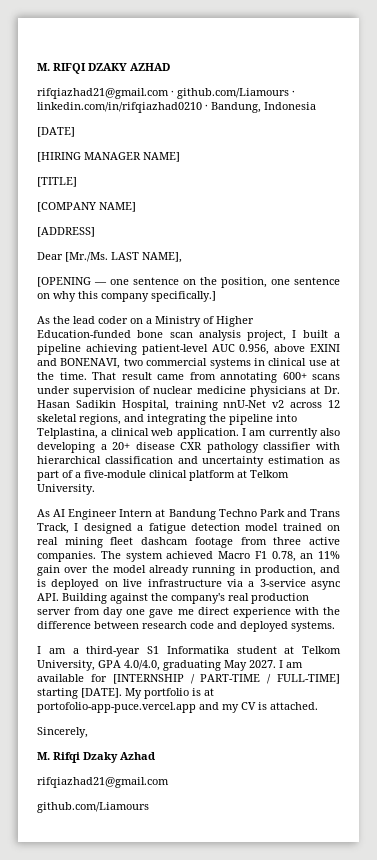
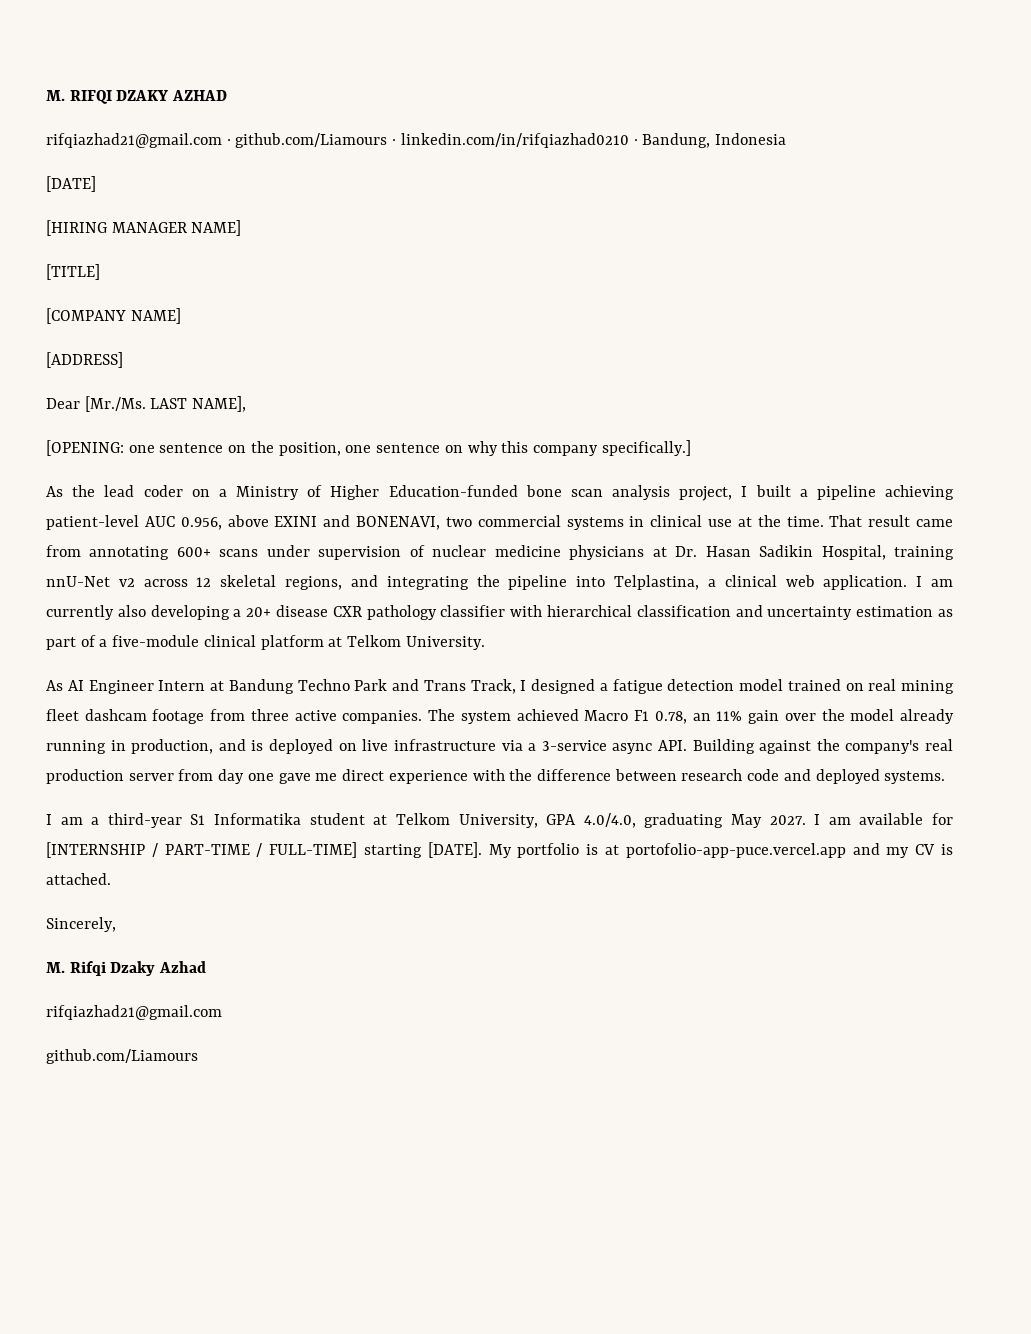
[37,277,107,287] [OPENING — -> [46,440,124,456] [OPENING:

